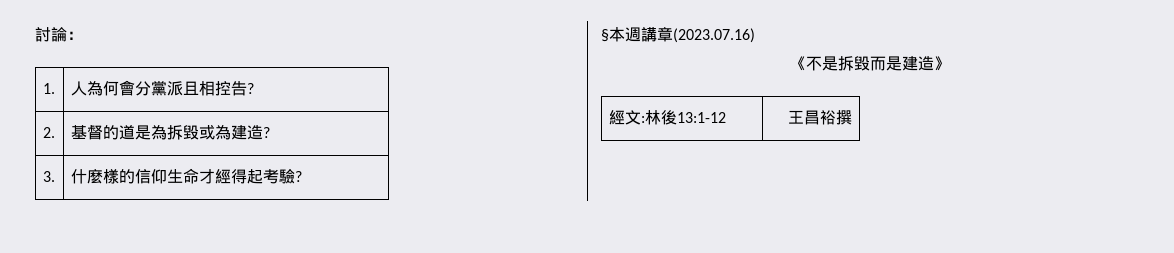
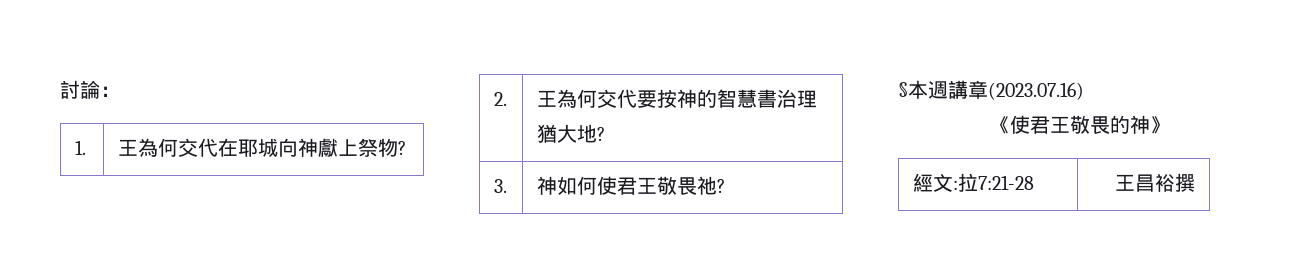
[70,80,254,96] [42,127,55,138] [70,125,270,140] [42,171,55,182] [70,168,295,184] 人為何會分黨派且相控告? // 2. | 基督的道是為拆毀或為建造? // 3. | 什麼樣的信仰生命才經得起考驗 -> [117,138,406,157] [493,92,507,106] [536,89,817,108] [536,124,605,143] [493,179,507,193] [536,176,717,195] 王為何交代在耶城向神獻上祭物? // 2. | 王為何交代要按神的智慧書治理猶大地? // 3. | 神如何使君王敬畏祂
[806,56,934,71] 不是拆毀而是建造 -> [1010,115,1150,134] 使君王敬畏的神
[644,110,726,125] 林後13:1-12 -> [957,173,1034,192] 拉7:21-28

